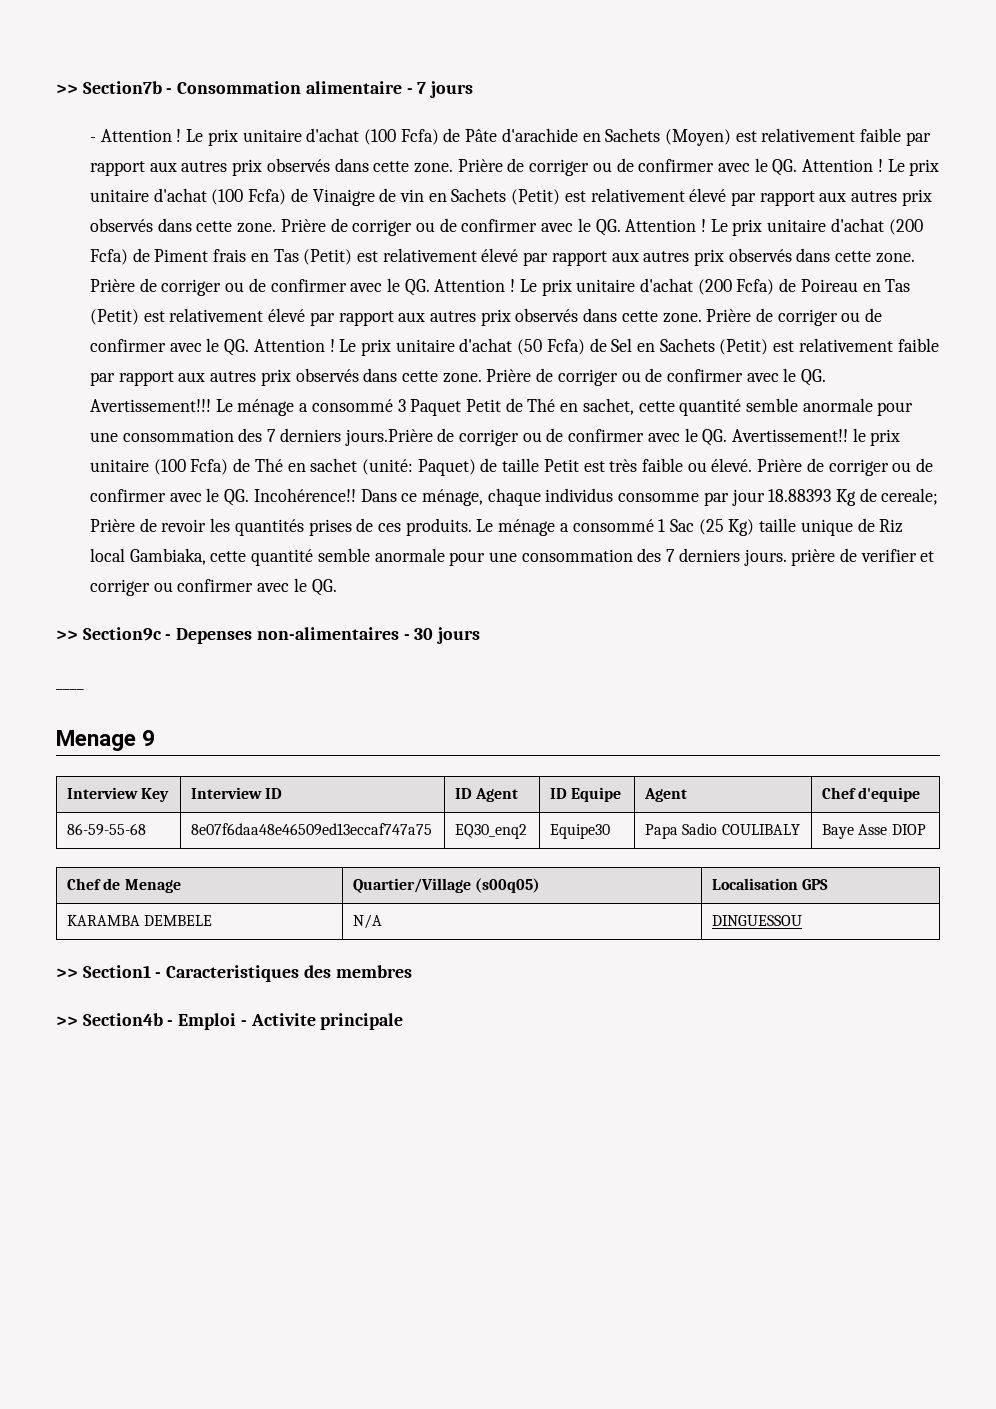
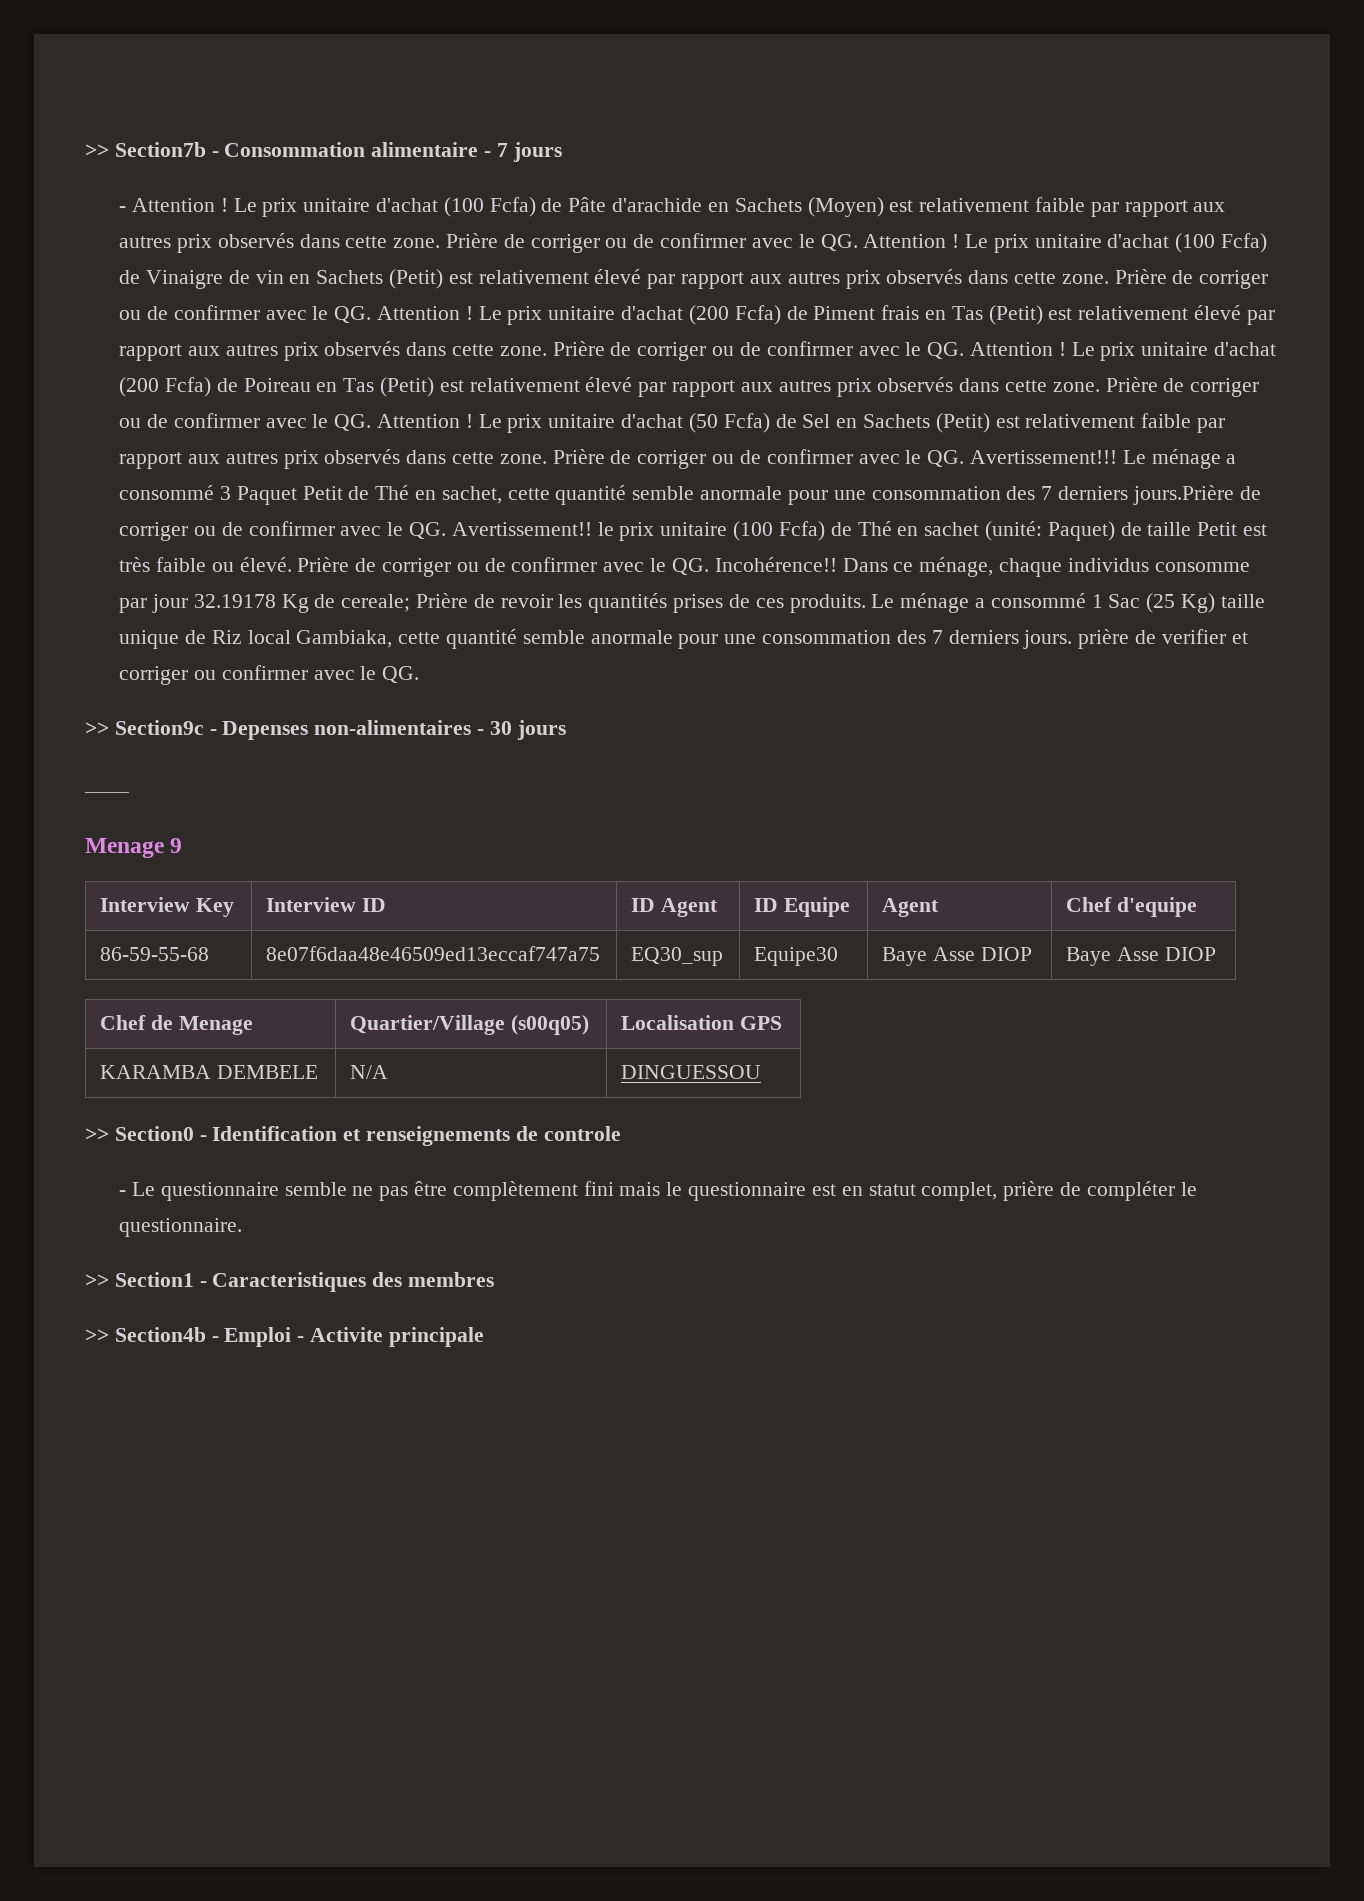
[768,489,832,502] 18.88393 -> [193,594,276,608] 32.19178
[454,824,527,839] EQ30_enq2 -> [630,947,723,966] EQ30_sup
[644,823,800,839] Papa Sadio COULIBALY -> [881,947,1032,966] Baye Asse DIOP
(802, 920) none -> [85,1126,621,1146] [119,1181,1197,1201] [119,1218,243,1237] // >> Section0 - Identification et renseignements de controle // - Le questionnaire semble ne pas être complètement fini mais le questionnaire est en statut complet, prière de compléter le questionnaire.

